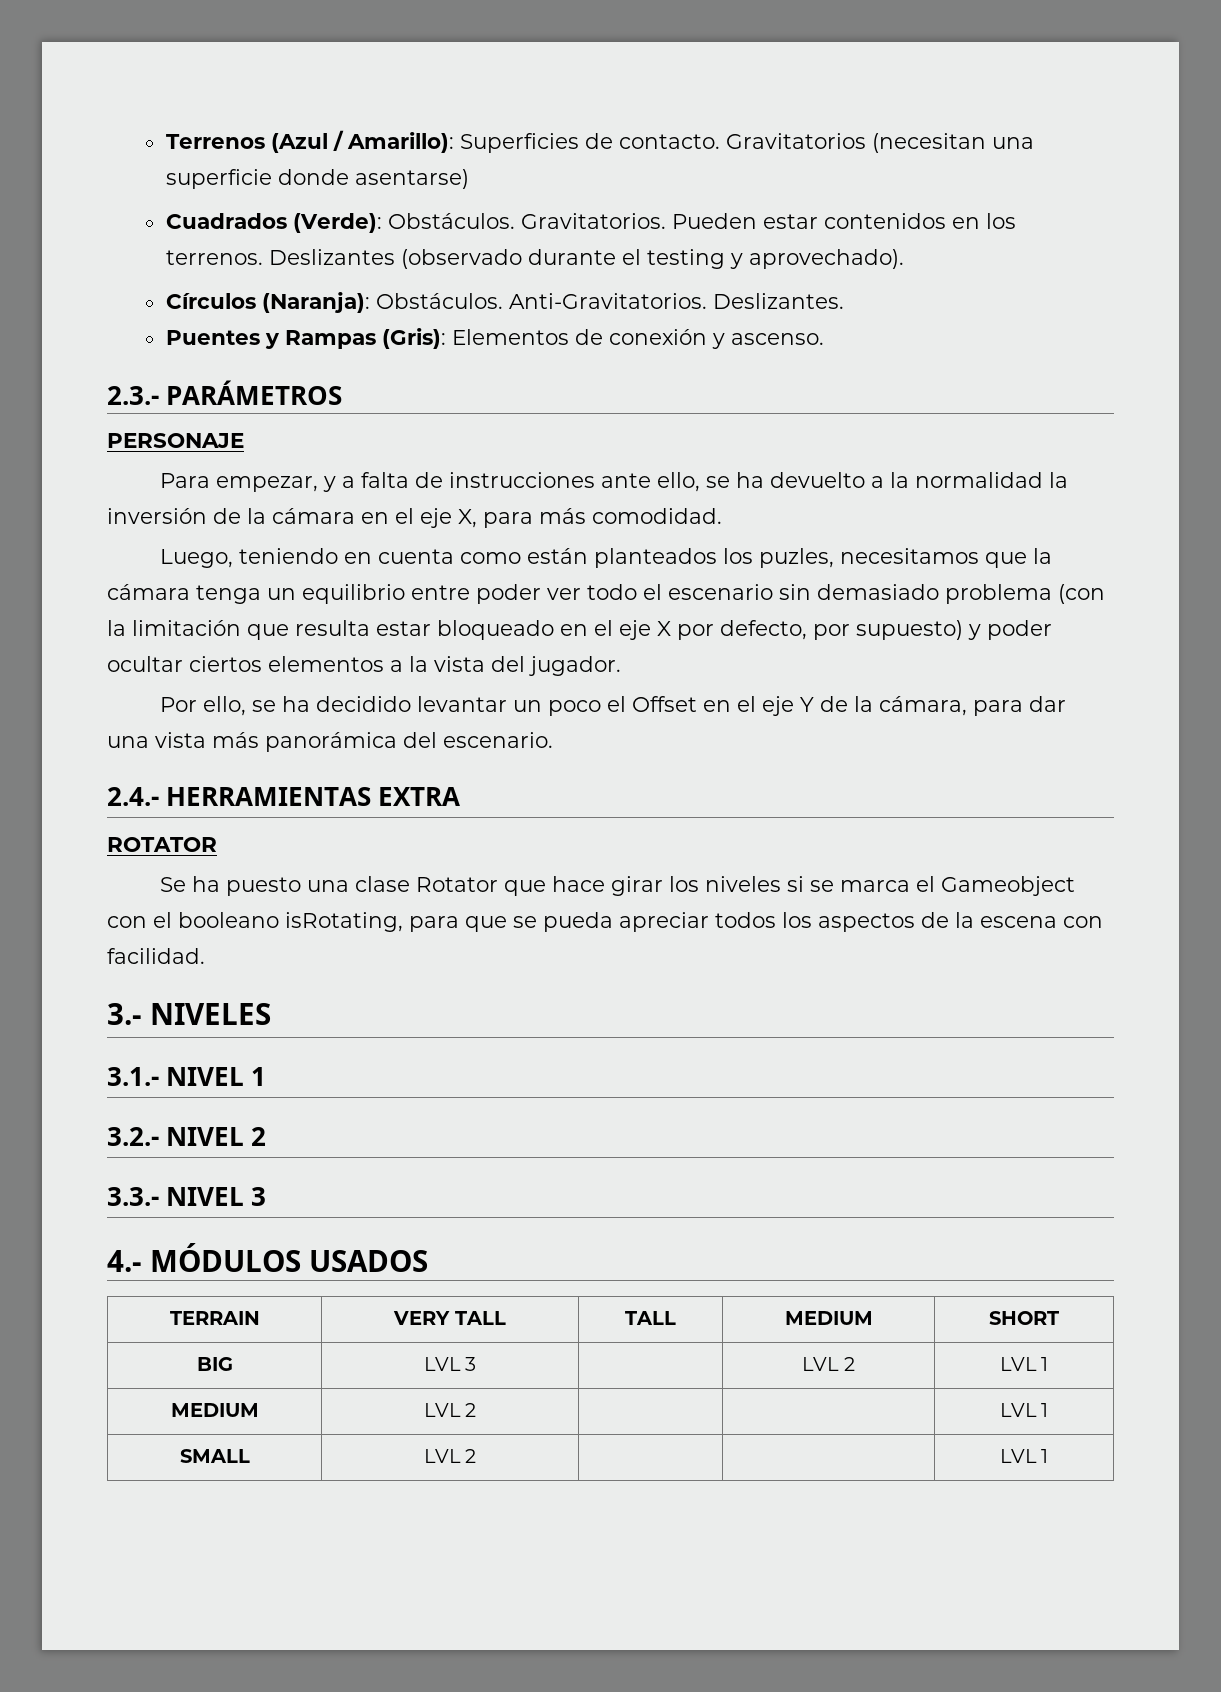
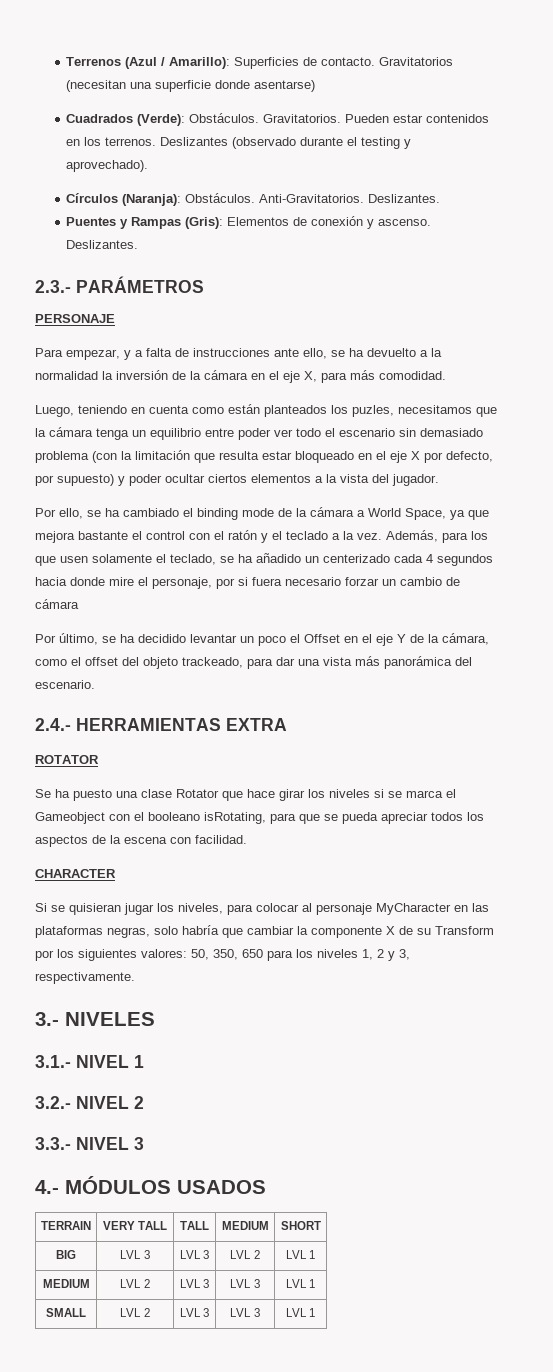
(824, 339) none -> [66,240,139,249] Deslizantes.
(311, 704) none -> [123,507,489,520] [35,530,488,543] [35,553,493,566] [35,577,460,589] [35,599,79,609] [35,633,135,645] cambiado el binding mode de la cámara a World Space, ya que mejora bastante el control con el ratón y el teclado a la vez. Además, para los que usen solamente el teclado, se ha añadido un centerizado cada 4 segundos hacia donde mire el personaje, por si fuera necesario forzar un cambio de cámara // Por último, se ha
(968, 706) none -> [35,657,243,669] como el offset del objeto trackeado,
(205, 956) none -> [35,869,116,878] [35,903,489,915] [35,925,494,938] [35,949,410,961] [35,972,135,984] // CHARACTER // Si se quisieran jugar los niveles, para colocar al personaje MyCharacter en las plataformas negras, solo habría que cambiar la componente X de su Transform por los siguientes valores: 50, 350, 650 para los niveles 1, 2 y 3, respectivamente.
(477, 1364) none -> [179,1250,210,1259] LVL 3
(477, 1410) | -> [179,1279,210,1288] [230,1279,260,1288] LVL 3 | LVL 3
(477, 1456) | -> [179,1308,210,1317] [230,1308,260,1317] LVL 3 | LVL 3

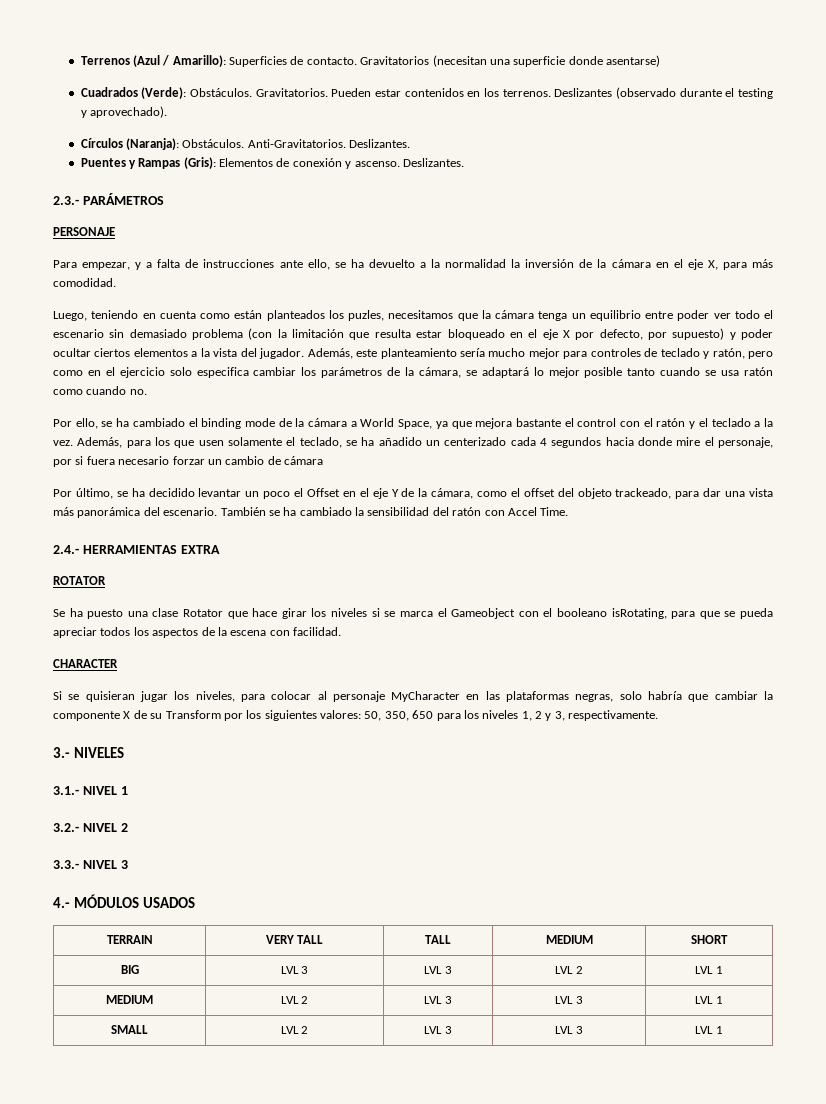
(439, 480) none -> [307,348,774,359] [53,367,774,378] [53,386,147,395] Además, este planteamiento sería mucho mejor para controles de teclado y ratón, pero como en el ejercicio solo especifica cambiar los parámetros de la cámara, se adaptará lo mejor posible tanto cuando se usa ratón como cuando no.
(95, 684) none -> [220,507,569,516] También se ha cambiado la sensibilidad del ratón con Accel Time.

